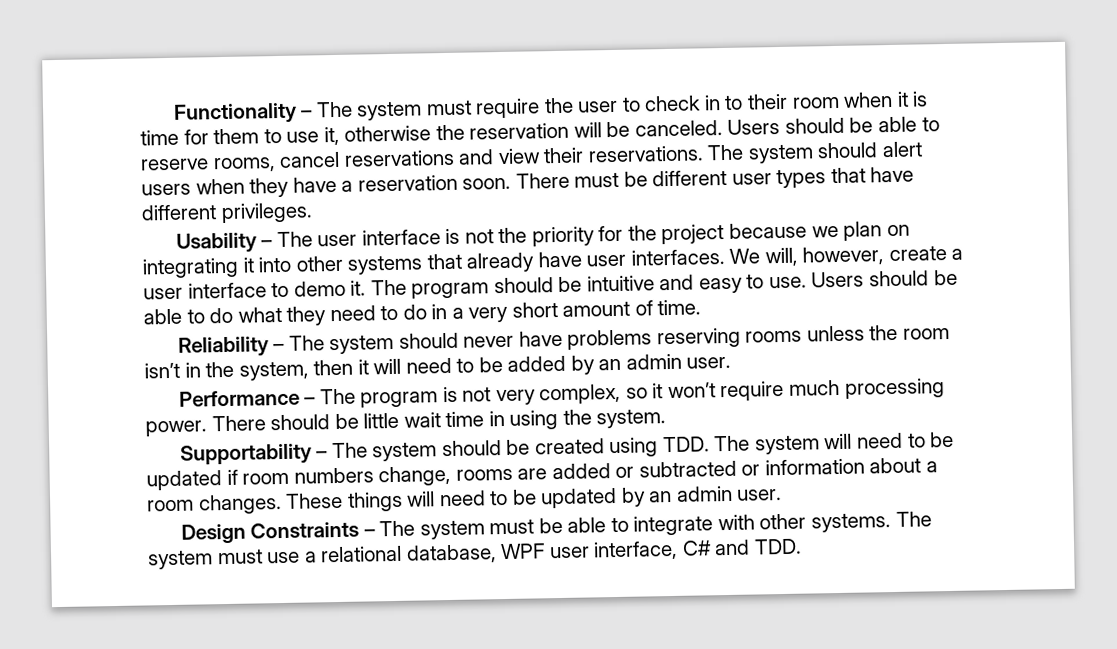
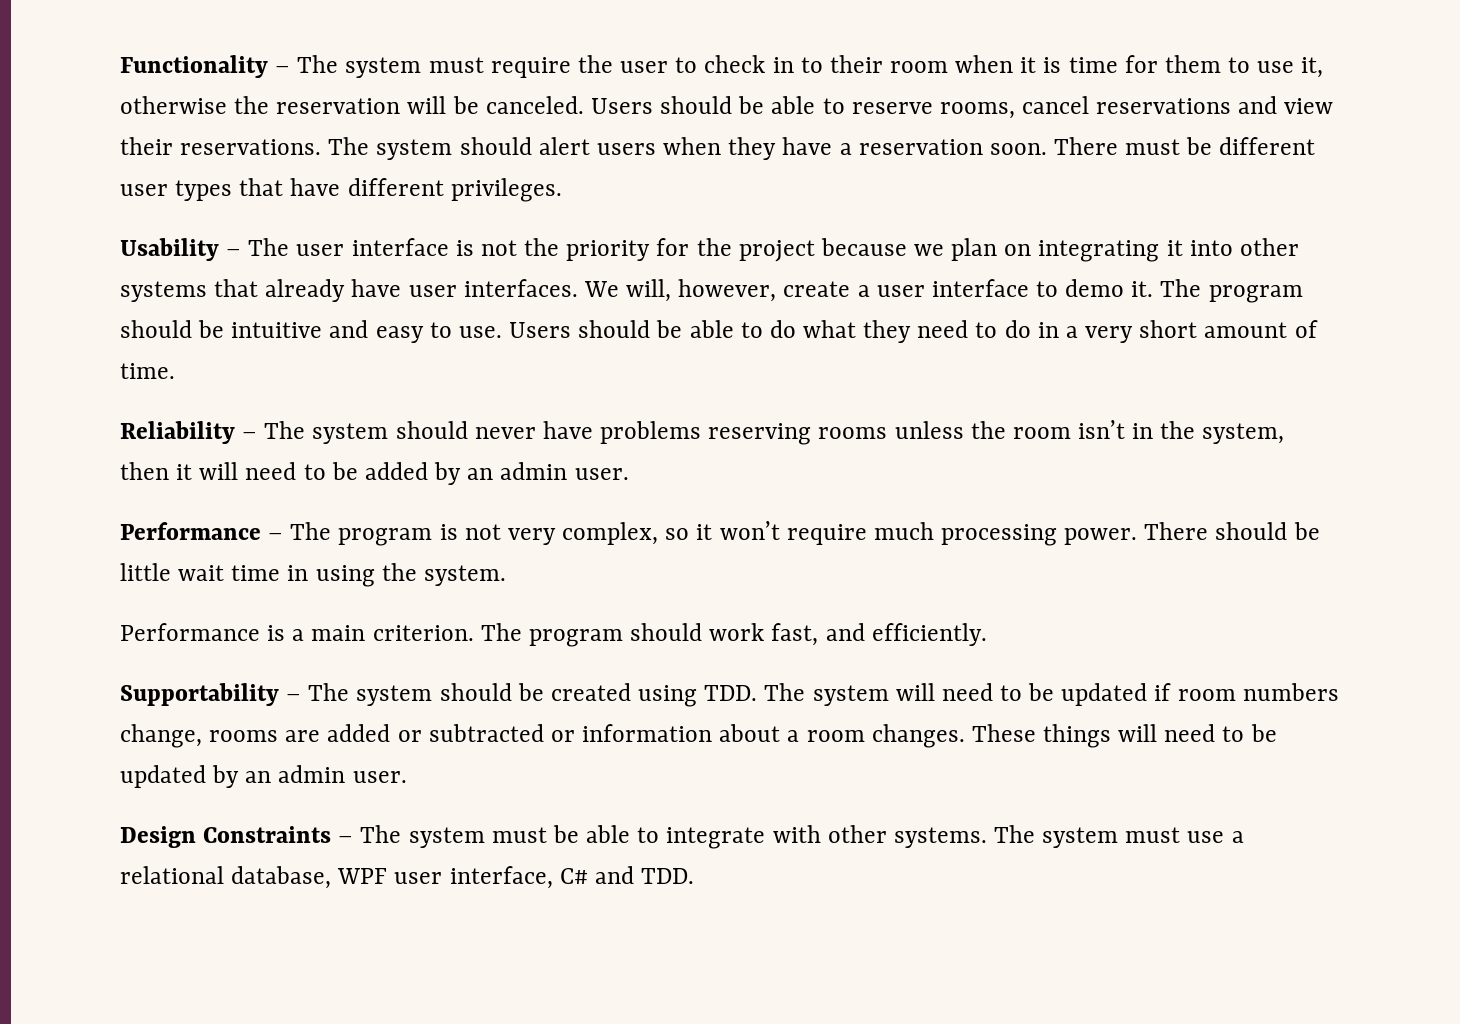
(667, 419) none -> [120,623,987,647] // Performance is a main criterion. The program should work fast, and efficiently.

